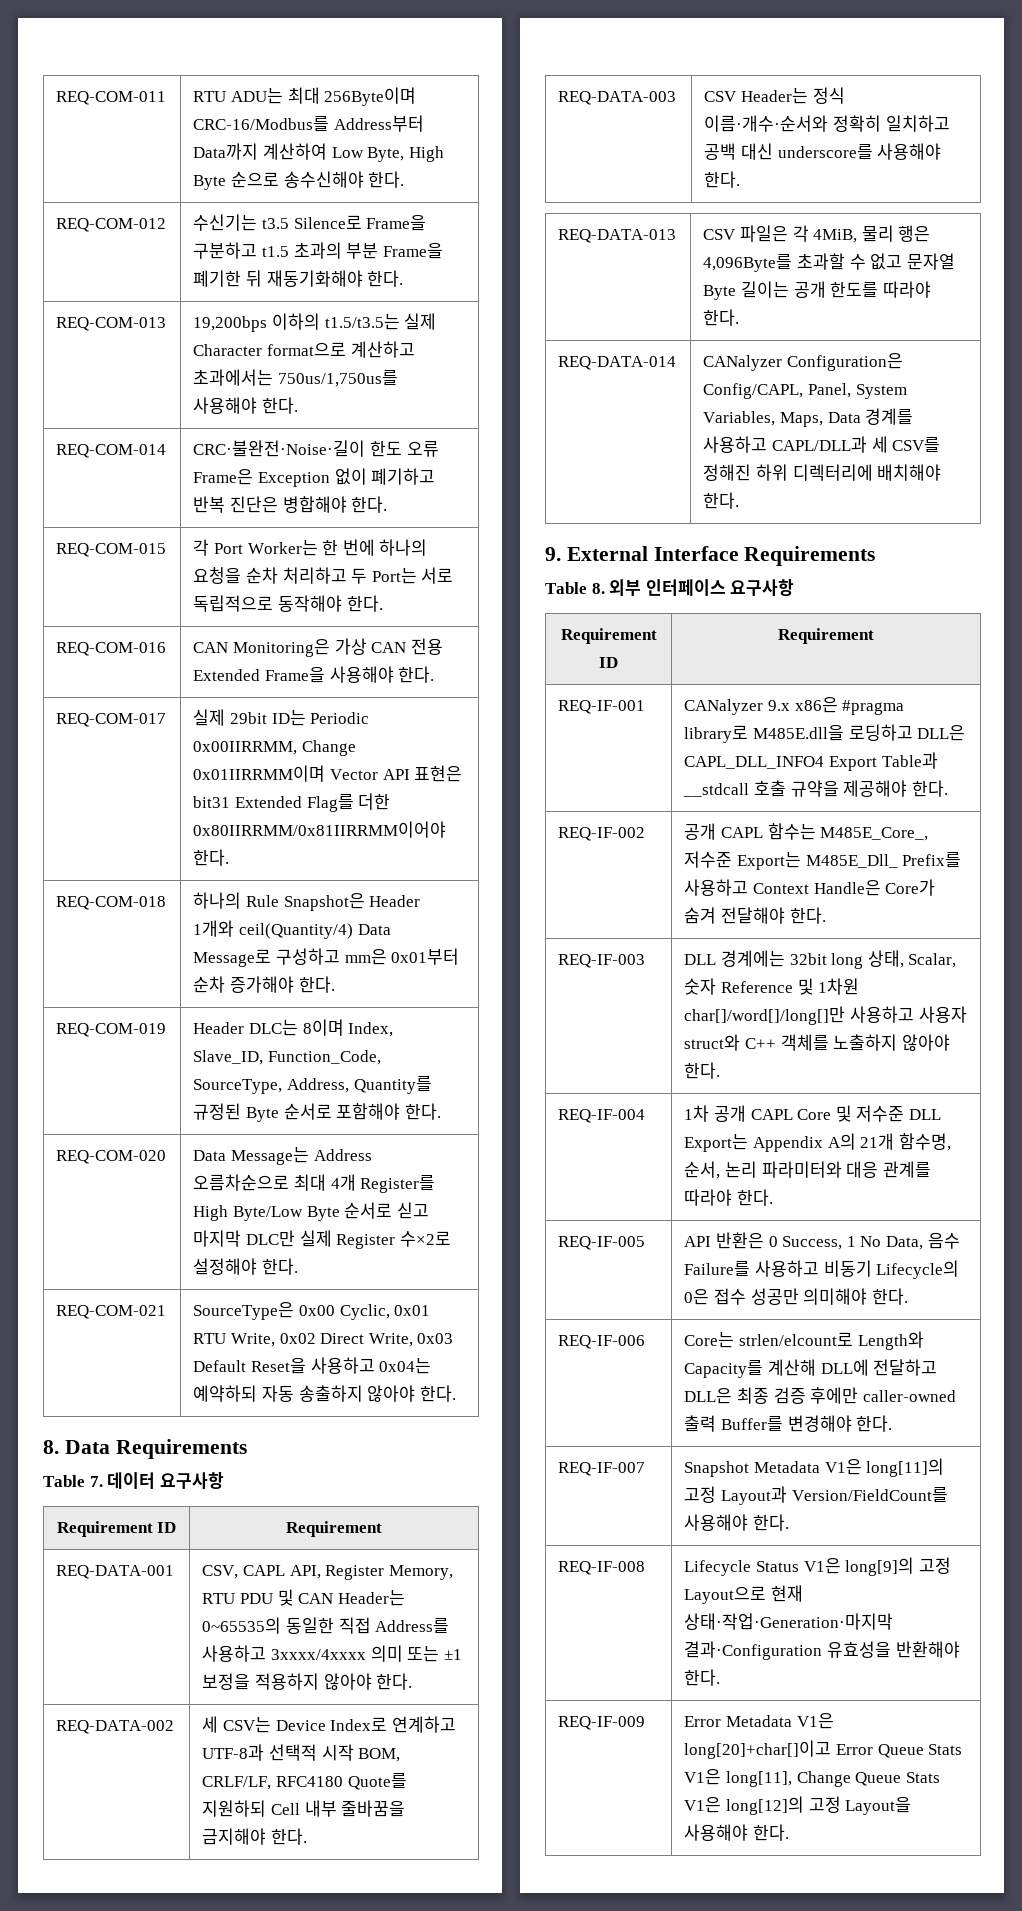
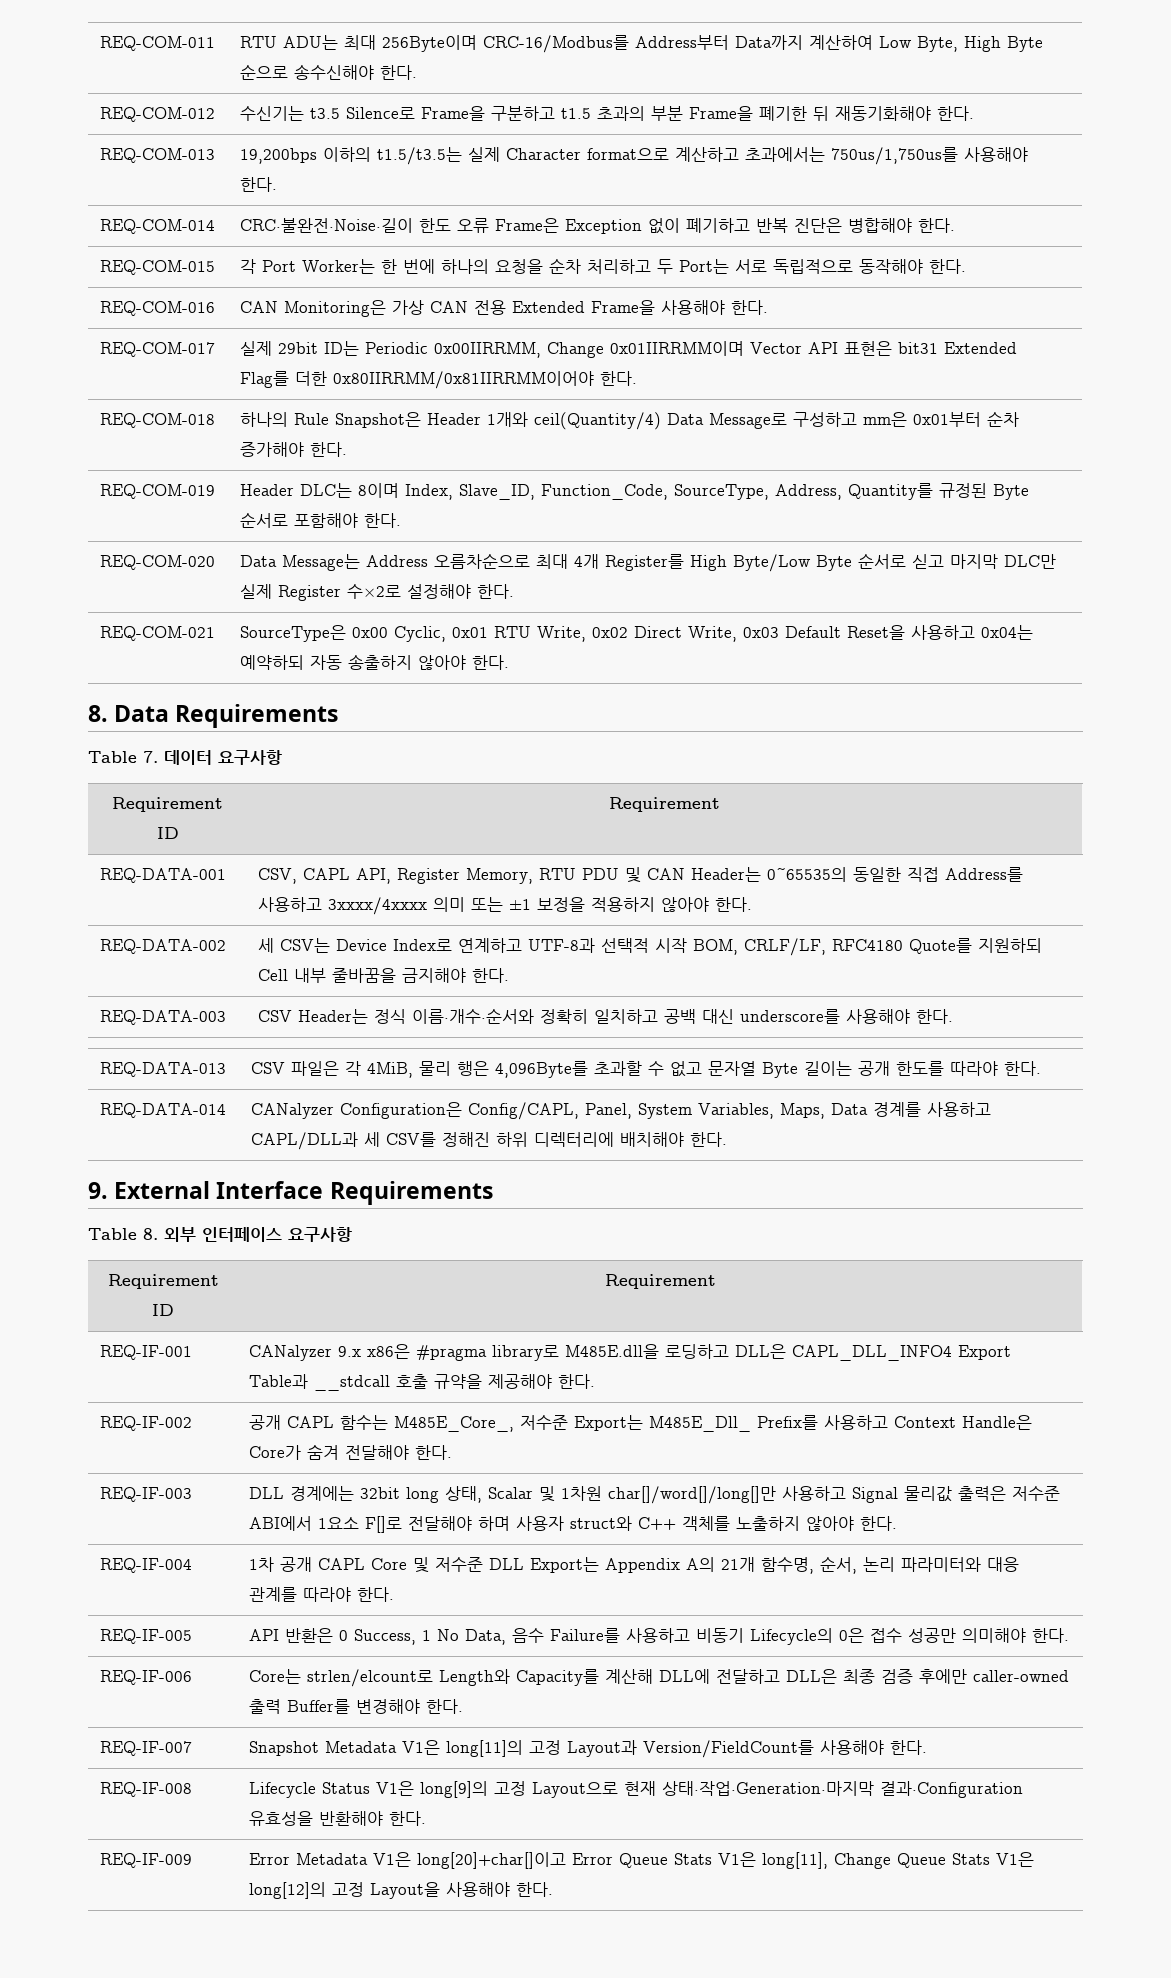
[908,953,957,968] [684,978,794,995] Scalar, 숫자 Reference -> [488,1487,534,1499] Scalar
(915, 1014) none -> [852,1486,1061,1503] [249,1516,511,1533] Signal 물리값 출력은 저수준 ABI에서 1요소 F[]로 전달해야 하며

